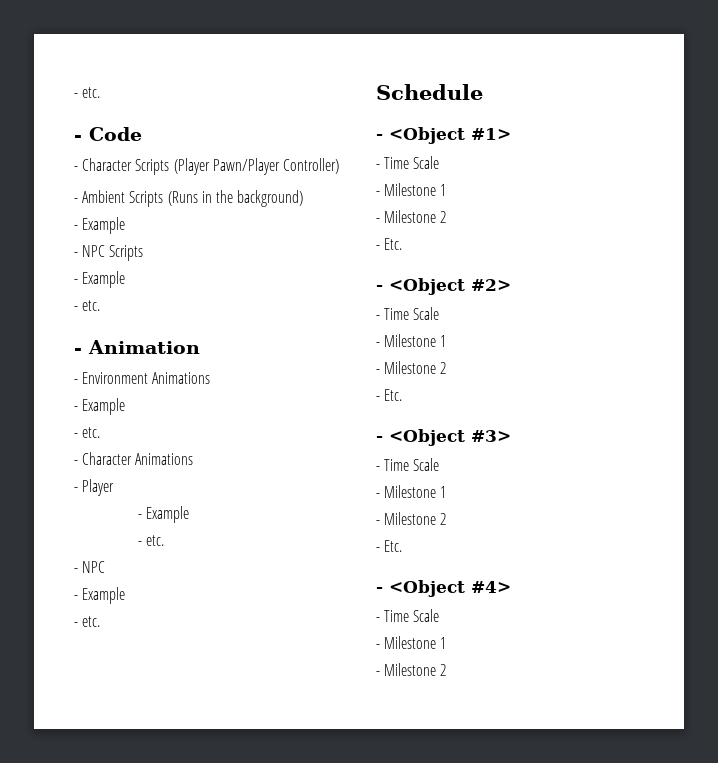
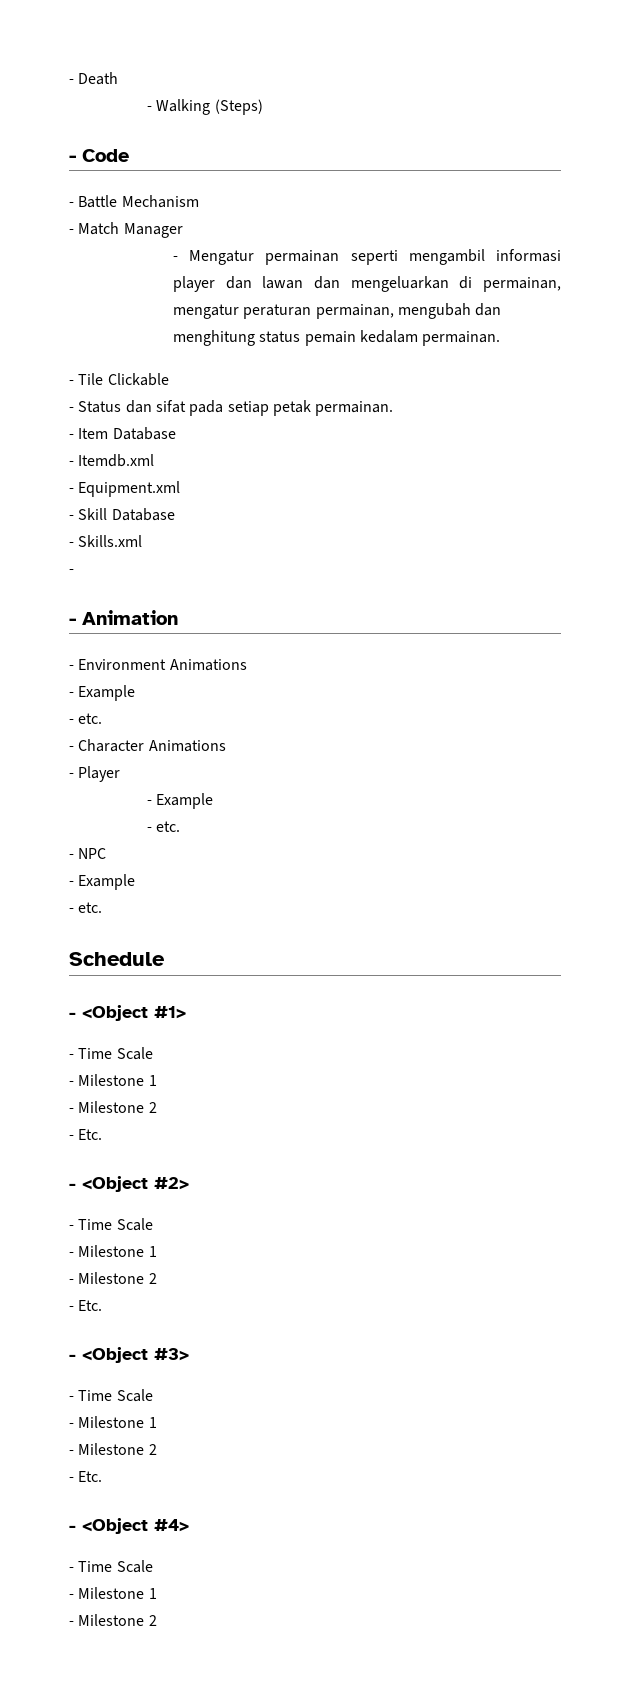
[74,87,101,98] - etc. -> [69,72,119,85] [146,99,263,115] - Death // - Walking (Steps)
[82,158,339,175] [74,190,304,207] [74,217,126,234] [74,245,144,261] [74,271,126,288] [74,300,101,311] Character Scripts (Player Pawn/Player Controller) // - Ambient Scripts (Runs in the background) // - Example // - NPC Scripts // - Example // - etc. -> [78,195,199,208] [69,222,183,238] [172,249,561,265] [172,276,561,292] [172,303,502,319] [172,330,501,346] [69,373,169,386] [69,400,394,416] [69,427,176,440] [69,454,155,467] [69,481,181,497] [69,508,175,521] [69,535,143,547] [69,569,74,574] Battle Mechanism // - Match Manager // - Mengatur permainan seperti mengambil informasi player dan lawan dan mengeluarkan di permainan, mengatur peraturan permainan, mengubah dan menghitung status pemain kedalam permainan. // - Tile Clickable // - Status dan sifat pada setiap petak permainan. // - Item Database // - Itemdb.xml // - Equipment.xml // - Skill Database // - Skills.xml // -

